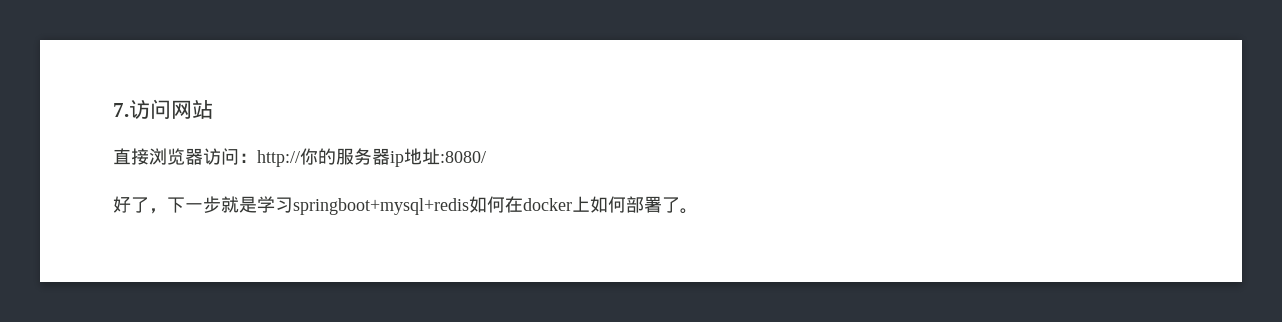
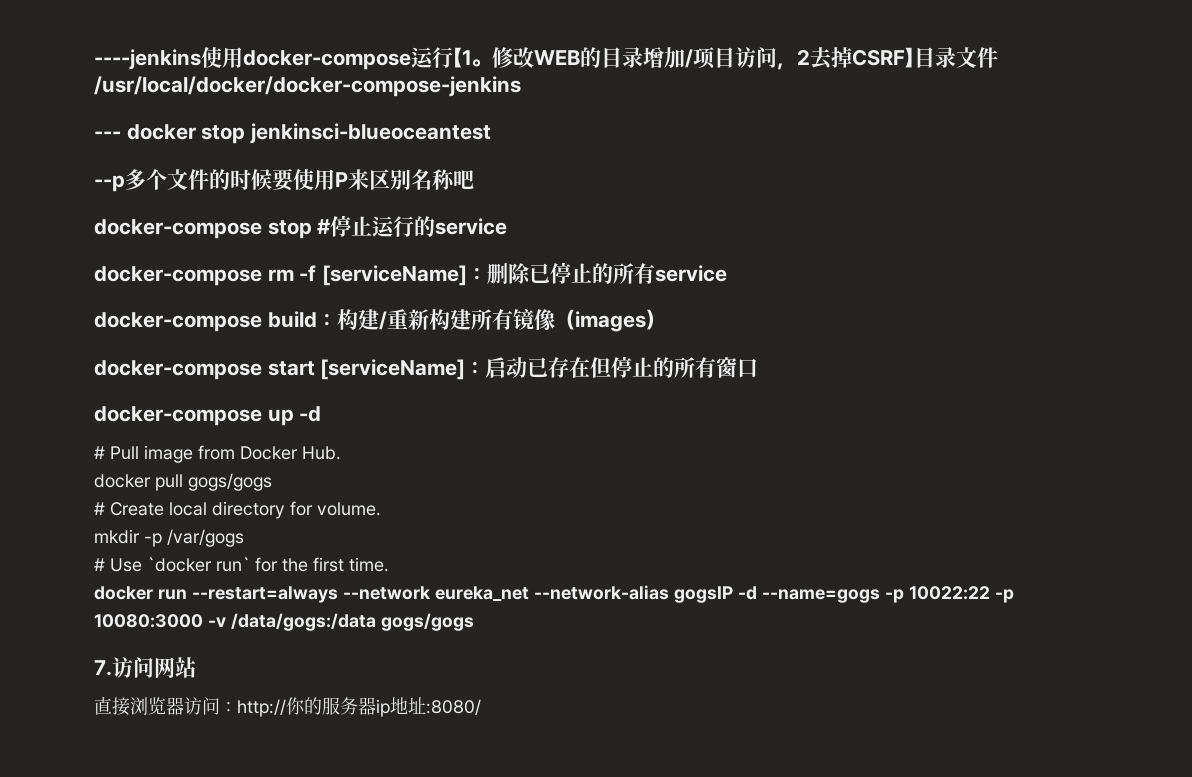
(113, 110) none -> [94,47,998,70] [94,76,521,97] [94,123,492,144] [94,168,474,192] [94,215,508,239] [94,262,728,286] [94,309,666,332] [94,356,759,380] [94,406,322,426] [94,445,341,463] [94,473,272,491] [94,501,381,519] [94,529,244,547] [94,557,389,572] [94,585,1014,603] [94,613,474,631] ----jenkins使用docker-compose运行【1。修改WEB的目录增加/项目访问，2去掉CSRF】目录文件/usr/local/docker/docker-compose-jenkins // --- docker stop jenkinsci-blueoceantest // --p多个文件的时候要使用P来区别名称吧 // docker-compose stop #停止运行的service // docker-compose rm -f [serviceName]：删除已停止的所有service // docker-compose build：构建/重新构建所有镜像（images） // docker-compose start [serviceName]：启动已存在但停止的所有窗口 // docker-compose up -d // # Pull image from Docker Hub. // docker pull gogs/gogs // # Create local directory for volume. // mkdir -p /var/gogs // # Use `docker run` for the first time. // docker run --restart=always --network eureka_net --network-alias gogsIP -d --name=gogs -p 10022:22 -p 10080:3000 -v /data/gogs:/data gogs/gogs //
[113,196,698,215] // 好了，下一步就是学习springboot+mysql+redis如何在docker上如何部署了。 -> (481, 707) none

